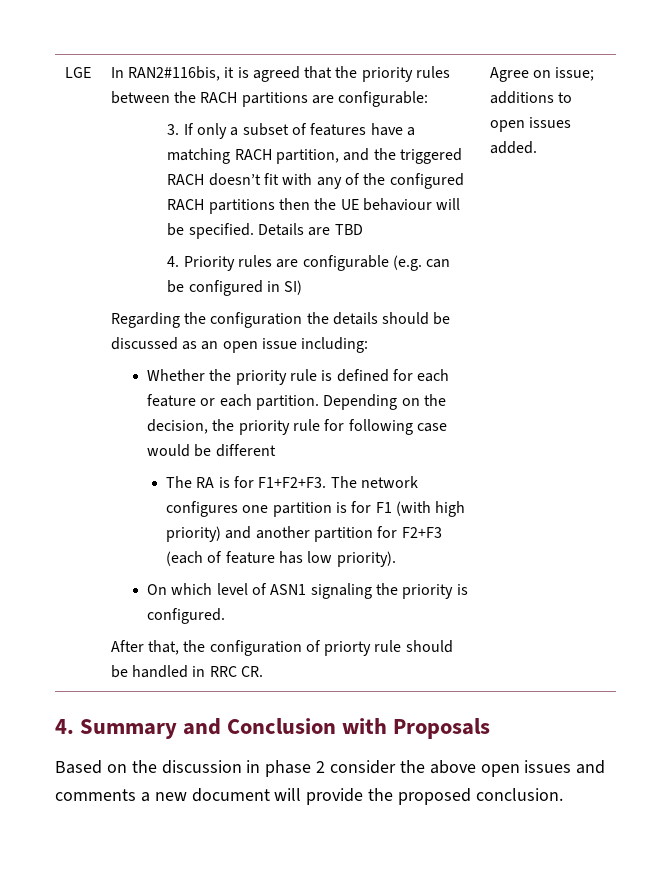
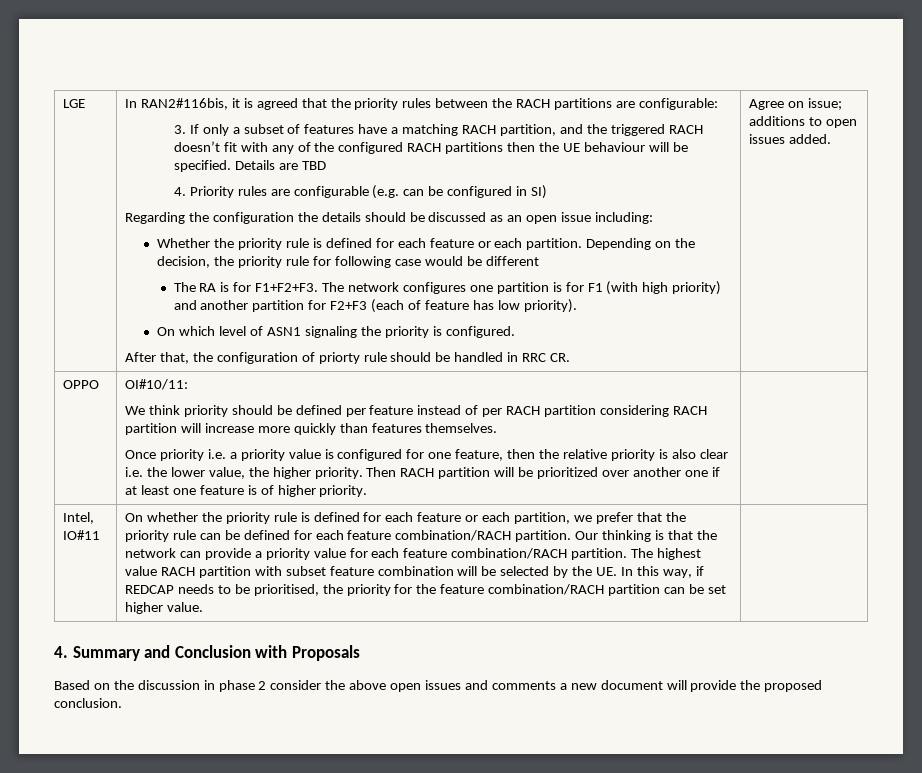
(537, 147) none -> [63,380,100,389] [125,379,189,390] [125,405,707,417] [125,423,498,435] [125,449,728,461] [125,467,720,479] [125,485,368,497] [63,512,95,524] [63,530,101,540] [125,512,686,524] [125,530,717,542] [125,548,702,560] [125,566,704,578] [125,584,726,596] [125,602,203,614] // OPPO | OI#10/11: // We think priority should be defined per feature instead of per RACH partition considering RACH partition will increase more quickly than features themselves. // Once priority i.e. a priority value is configured for one feature, then the relative priority is also clear i.e. the lower value, the higher priority. Then RACH partition will be prioritized over another one if at least one feature is of higher priority. | // Intel, IO#11 | On whether the priority rule is defined for each feature or each partition, we prefer that the priority rule can be defined for each feature combination/RACH partition. Our thinking is that the network can provide a priority value for each feature combination/RACH partition. The highest value RACH partition with subset feature combination will be selected by the UE. In this way, if REDCAP needs to be prioritised, the priority for the feature combination/RACH partition can be set higher value. |

